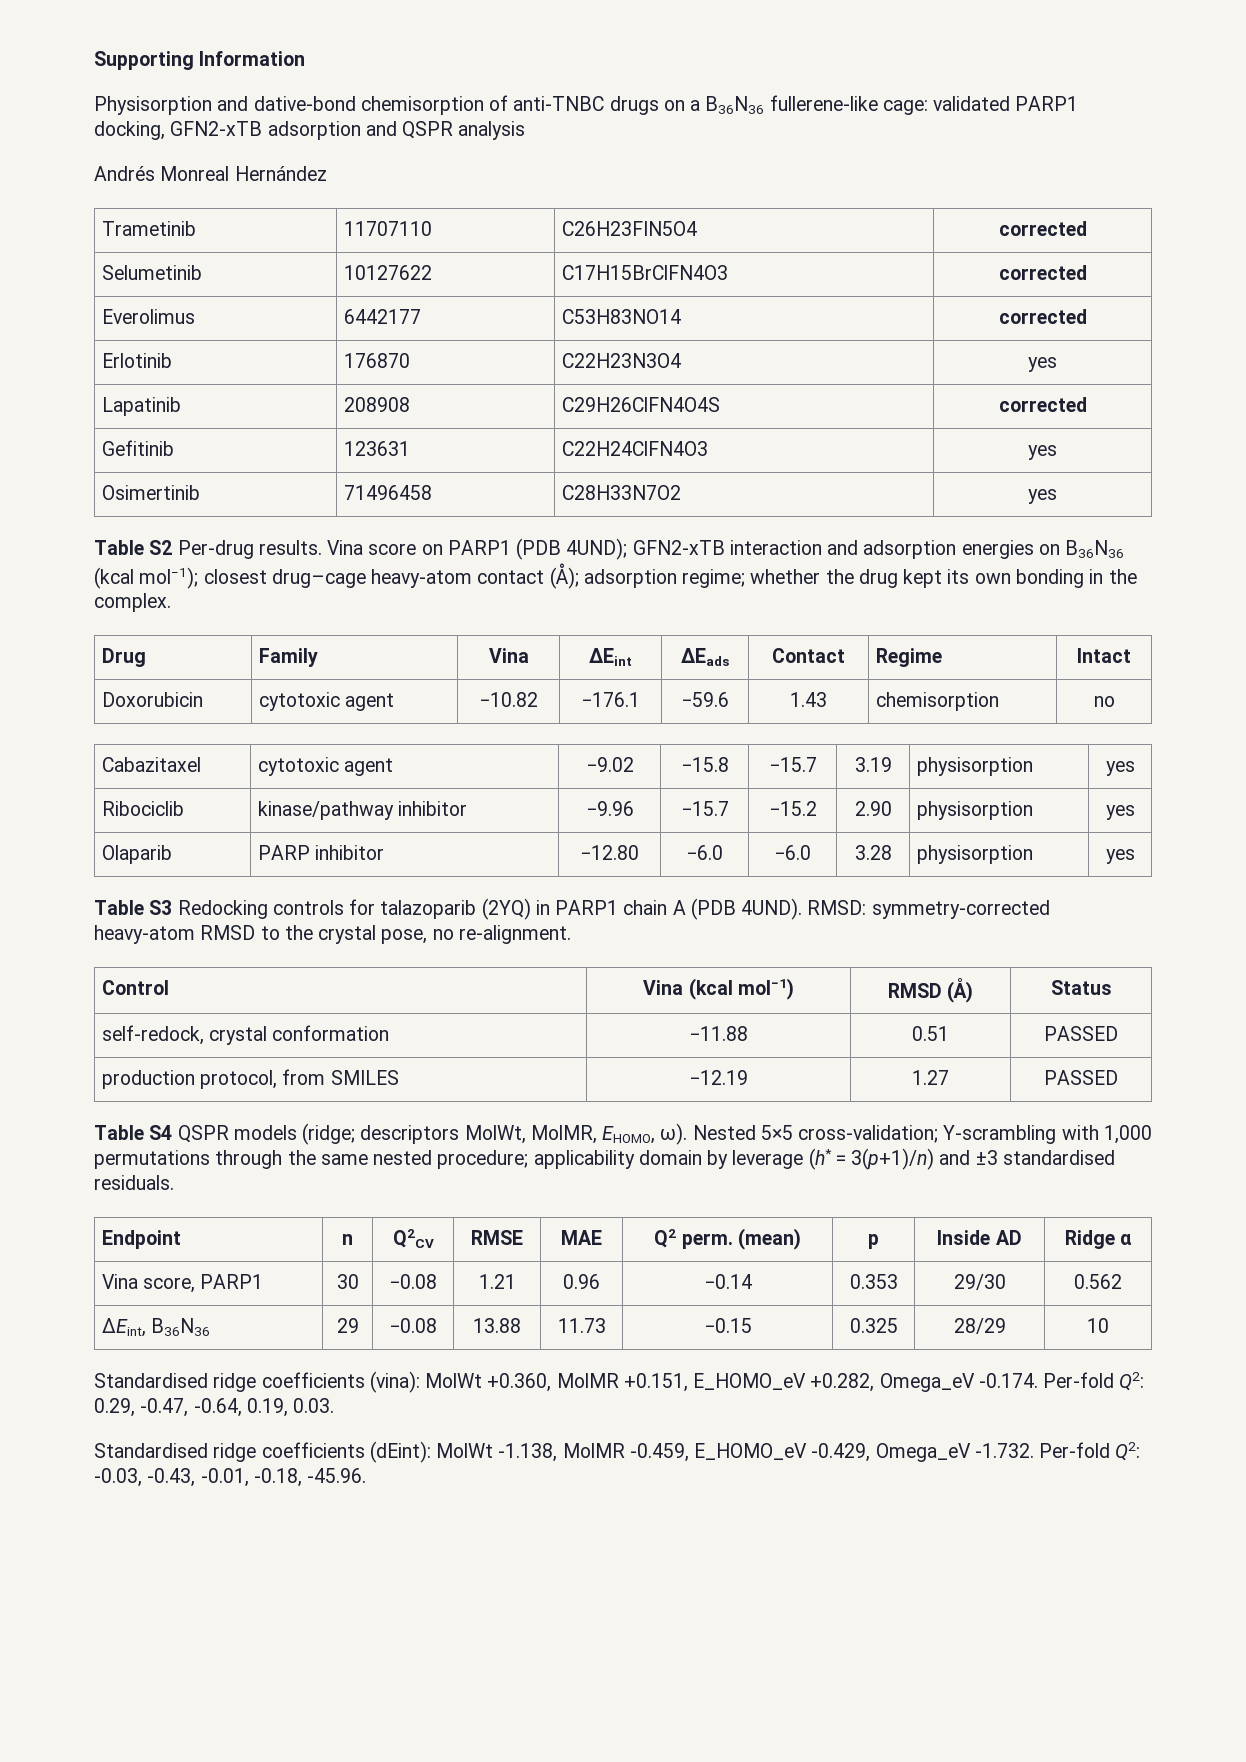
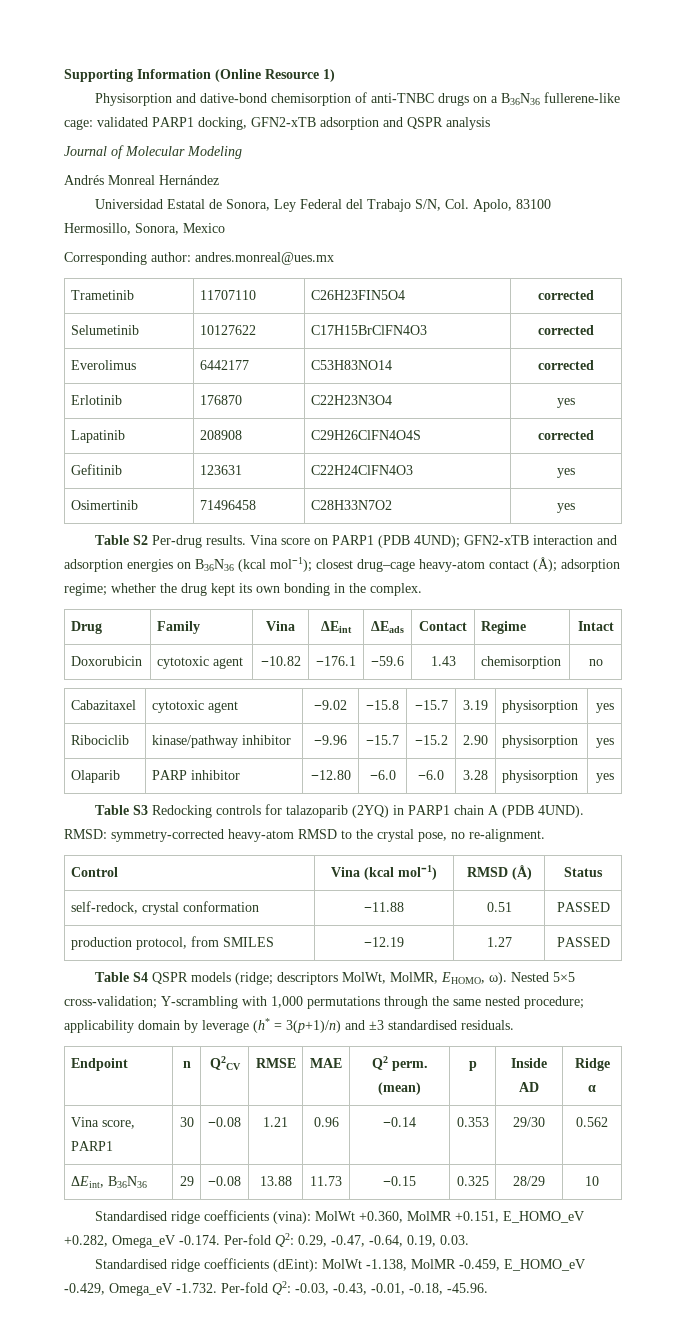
(306, 58) none -> [215,69,335,82] (Online Resource 1)
(526, 130) none -> [64,145,242,159] // Journal of Molecular Modeling
(327, 173) none -> [95,199,552,212] [64,223,225,235] [64,252,334,265] // Universidad Estatal de Sonora, Ley Federal del Trabajo S/N, Col. Apolo, 83100 Hermosillo, Sonora, Mexico // Corresponding author: andres.monreal@ues.mx

